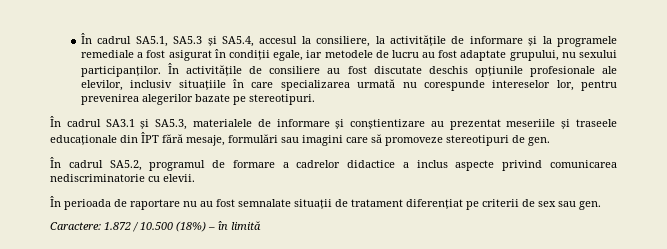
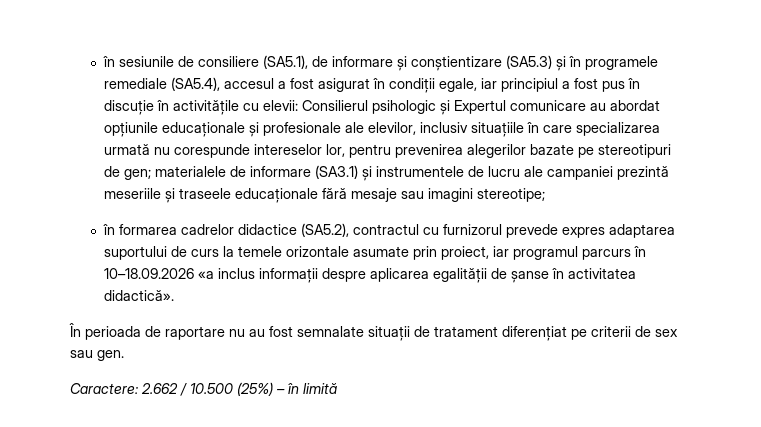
[81,33,617,47] [81,50,135,58] În cadrul SA5.1, SA5.3 și SA5.4, accesul la consiliere, la activitățile de informare și la programele remediale -> [103,55,659,71] [104,77,275,91] în sesiunile de consiliere (SA5.1), de informare și conștientizare (SA5.3) și în programele remediale (SA5.4), accesul
[324,50,618,61] [81,63,523,77] metodele de lucru au fost adaptate grupului, nu sexului participanților. În activitățile de consiliere au fost discutate deschis opțiunile -> [501,78,641,92] [104,100,661,115] [104,122,260,137] principiul a fost pus în discuție în activitățile cu elevii: Consilierul psihologic și Expertul comunicare au abordat opțiunile educaționale și
[249,94,316,105] [50,116,617,130] [50,132,550,146] [50,157,617,171] [50,174,195,182] stereotipuri. // În cadrul SA3.1 și SA5.3, materialele de informare și conștientizare au prezentat meseriile și traseele educaționale din ÎPT fără mesaje, formulări sau imagini care să promoveze stereotipuri de gen. // În cadrul SA5.2, programul de formare a cadrelor didactice a inclus aspecte privind comunicarea nediscriminatorie cu elevii. -> [598,144,672,158] [104,165,670,181] [104,188,546,203] [103,223,676,238] [104,246,647,260] [104,268,637,283] [104,290,175,301] stereotipuri de gen; materialele de informare (SA3.1) și instrumentele de lucru ale campaniei prezintă meseriile și traseele educaționale fără mesaje sau imagini stereotipe; // în formarea cadrelor didactice (SA5.2), contractul cu furnizorul prevede expres adaptarea suportului de curs la temele orizontale asumate prin proiect, iar programul parcurs în 10–18.09.2026 «a inclus informații despre aplicarea egalității de șanse în activitatea didactică».
[104,222,131,230] 1.872 -> [141,383,178,394] 2.662
[176,221,206,232] (18%) -> [237,382,273,396] (25%)

